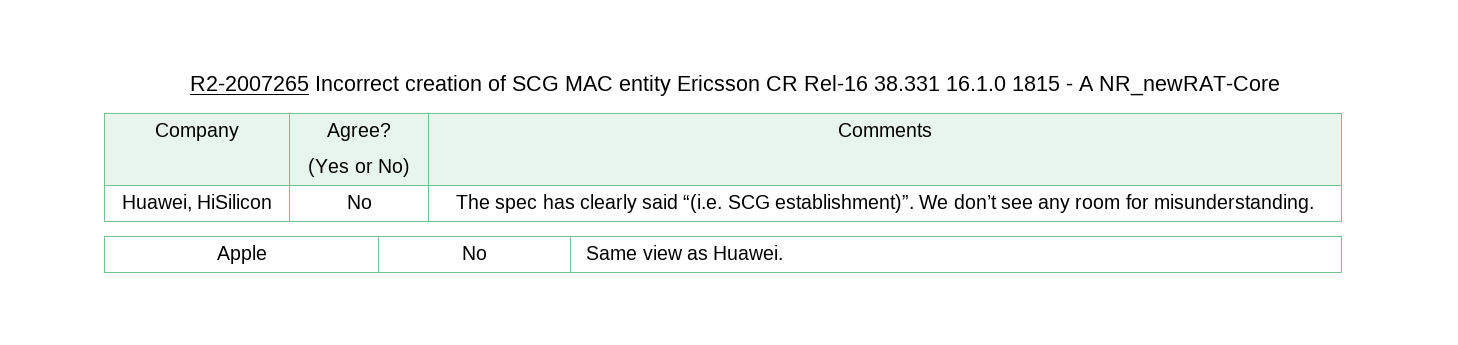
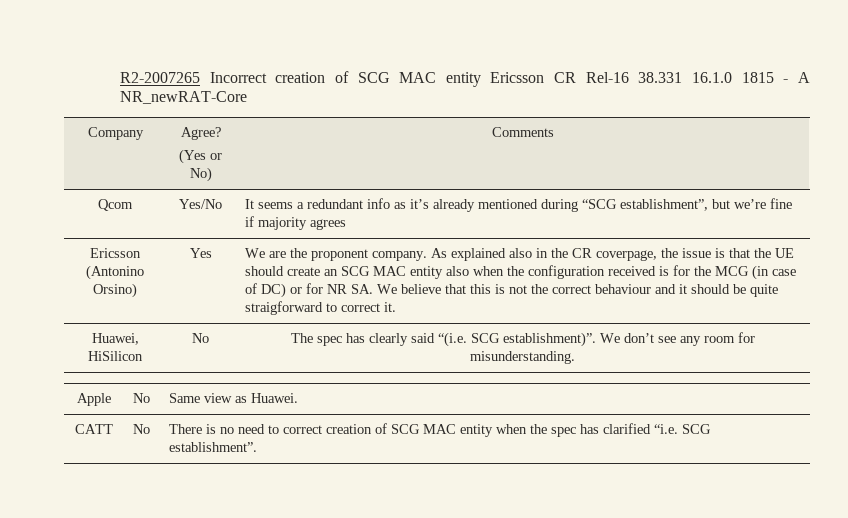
(932, 130) none -> [98,199,133,211] [179,199,222,209] [244,198,792,212] [244,216,346,230] [90,248,141,258] [86,265,144,280] [93,283,137,298] [189,248,212,258] [244,248,794,261] [244,265,796,280] [244,283,778,298] [244,301,396,315] // Qcom | Yes/No | It seems a redundant info as it’s already mentioned during “SCG establishment”, but we’re fine if majority agrees // Ericsson (Antonino Orsino) | Yes | We are the proponent company. As explained also in the CR coverpage, the issue is that the UE should create an SCG MAC entity also when the configuration received is for the MCG (in case of DC) or for NR SA. We believe that this is not the correct behaviour and it should be quite straigforward to correct it.
(784, 252) none -> [74,424,113,434] [132,424,150,434] [168,423,711,437] [168,442,257,452] // CATT | No | There is no need to correct creation of SCG MAC entity when the spec has clarified “i.e. SCG establishment”.

